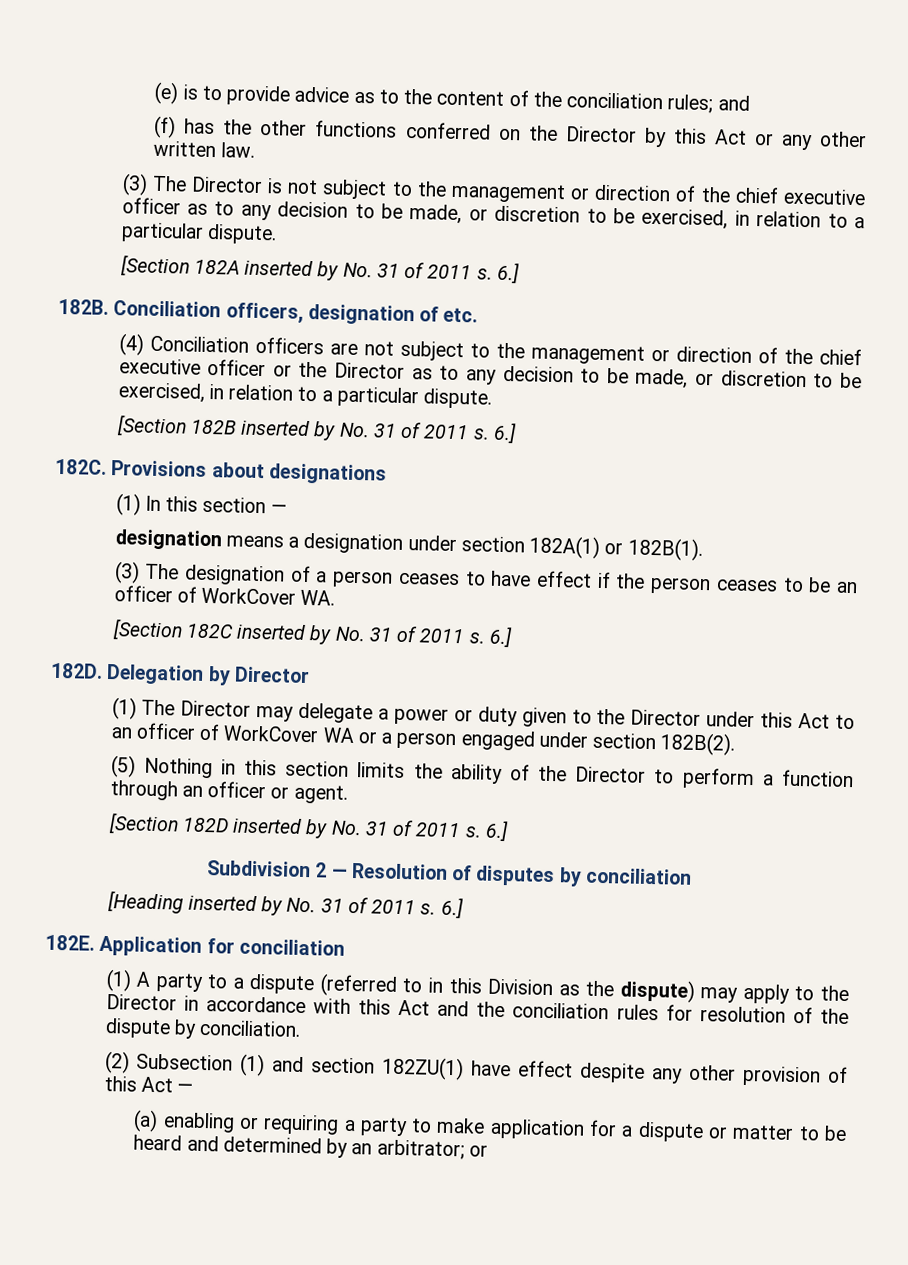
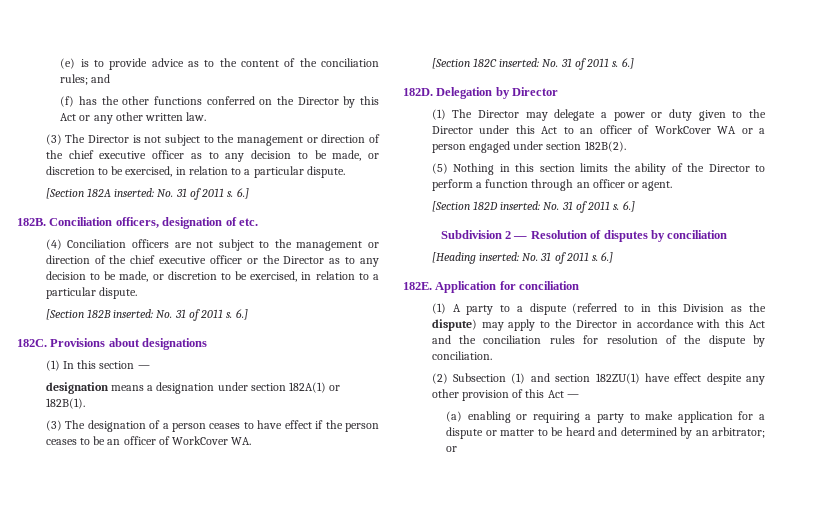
[244,259,340,281] inserted by -> [114,188,155,197] inserted:
[240,419,337,441] inserted by -> [113,309,154,318] inserted:
[236,623,333,645] inserted by -> [499,58,540,67] inserted:
[232,817,329,839] inserted by -> [500,201,541,210] inserted:
[187,894,284,916] inserted by -> [479,252,520,261] inserted:

